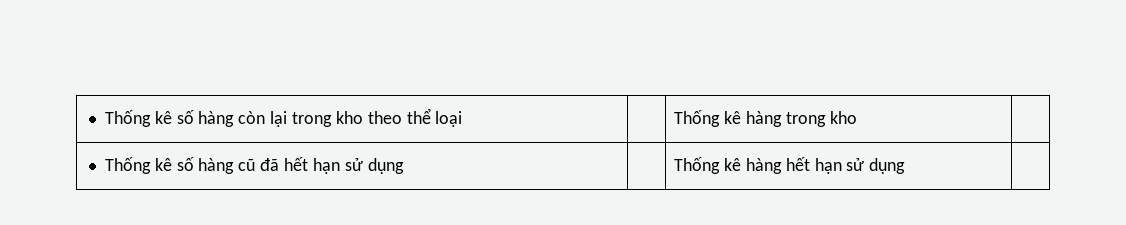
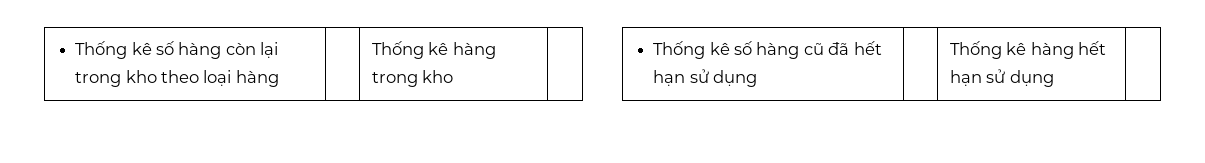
[406,108,431,124] thể -> (199, 76) none
(463, 119) none -> [235,70,279,87] hàng

